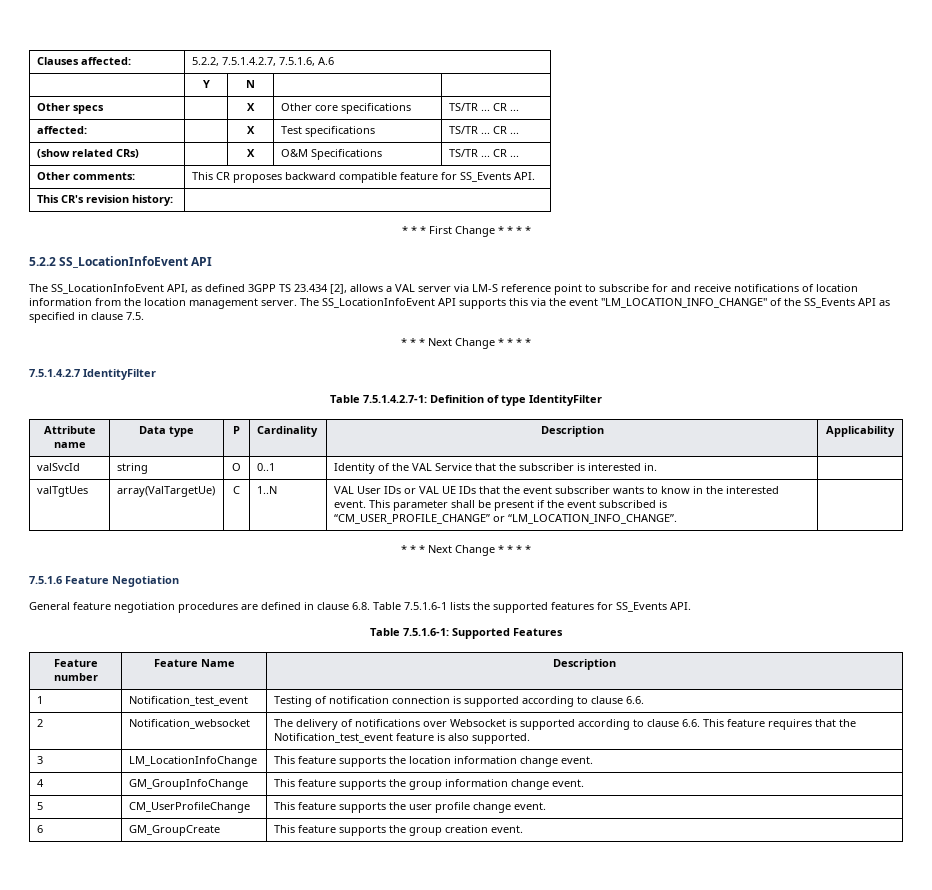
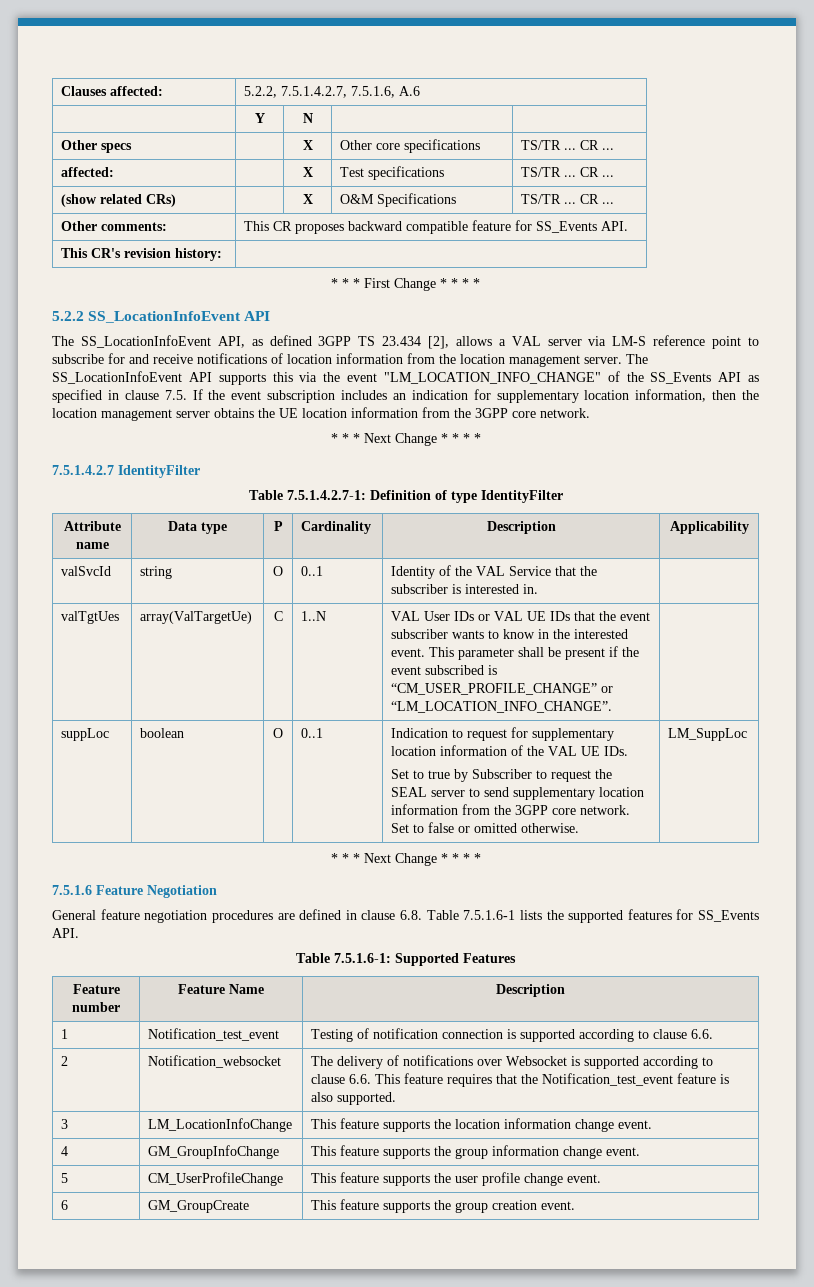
(144, 316) none -> [192,389,759,403] [52,407,590,421] If the event subscription includes an indication for supplementary location information, then the location management server obtains the UE location information from the 3GPP core network.
(677, 519) none -> [61,728,110,741] [140,728,185,738] [273,728,283,738] [301,728,324,738] [391,727,615,741] [391,745,629,756] [391,769,613,782] [391,787,645,800] [391,804,631,815] [391,822,580,833] [668,728,748,741] // suppLoc | boolean | O | 0..1 | Indication to request for supplementary location information of the VAL UE IDs. // Set to true by Subscriber to request the SEAL server to send supplementary location information from the 3GPP core network. Set to false or omitted otherwise. | LM_SuppLoc

